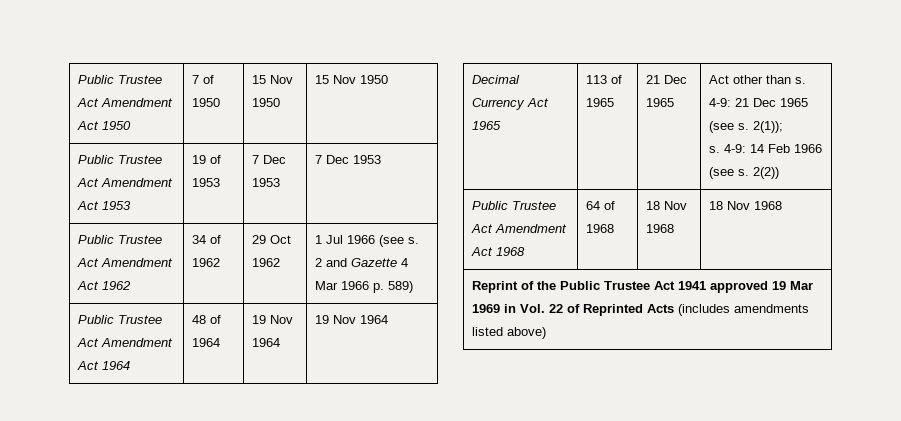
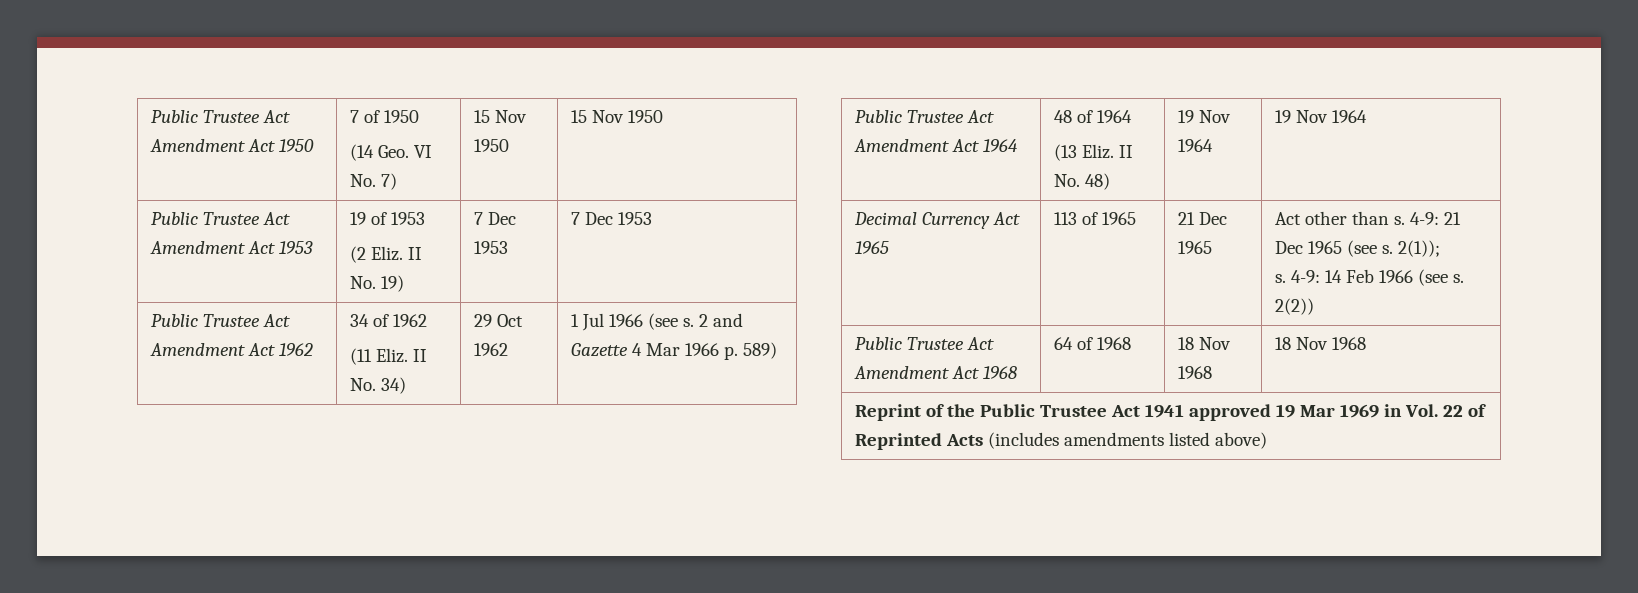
(220, 102) none -> [349,144,432,161] [349,173,397,190] // (14 Geo. VI No. 7)
(220, 182) none -> [349,246,422,263] [349,275,404,292] // (2 Eliz. II No. 19)
(220, 262) none -> [349,348,427,365] [349,377,406,394] // (11 Eliz. II No. 34)
(220, 342) none -> [1053,144,1133,161] [1053,173,1110,190] // (13 Eliz. II No. 48)

